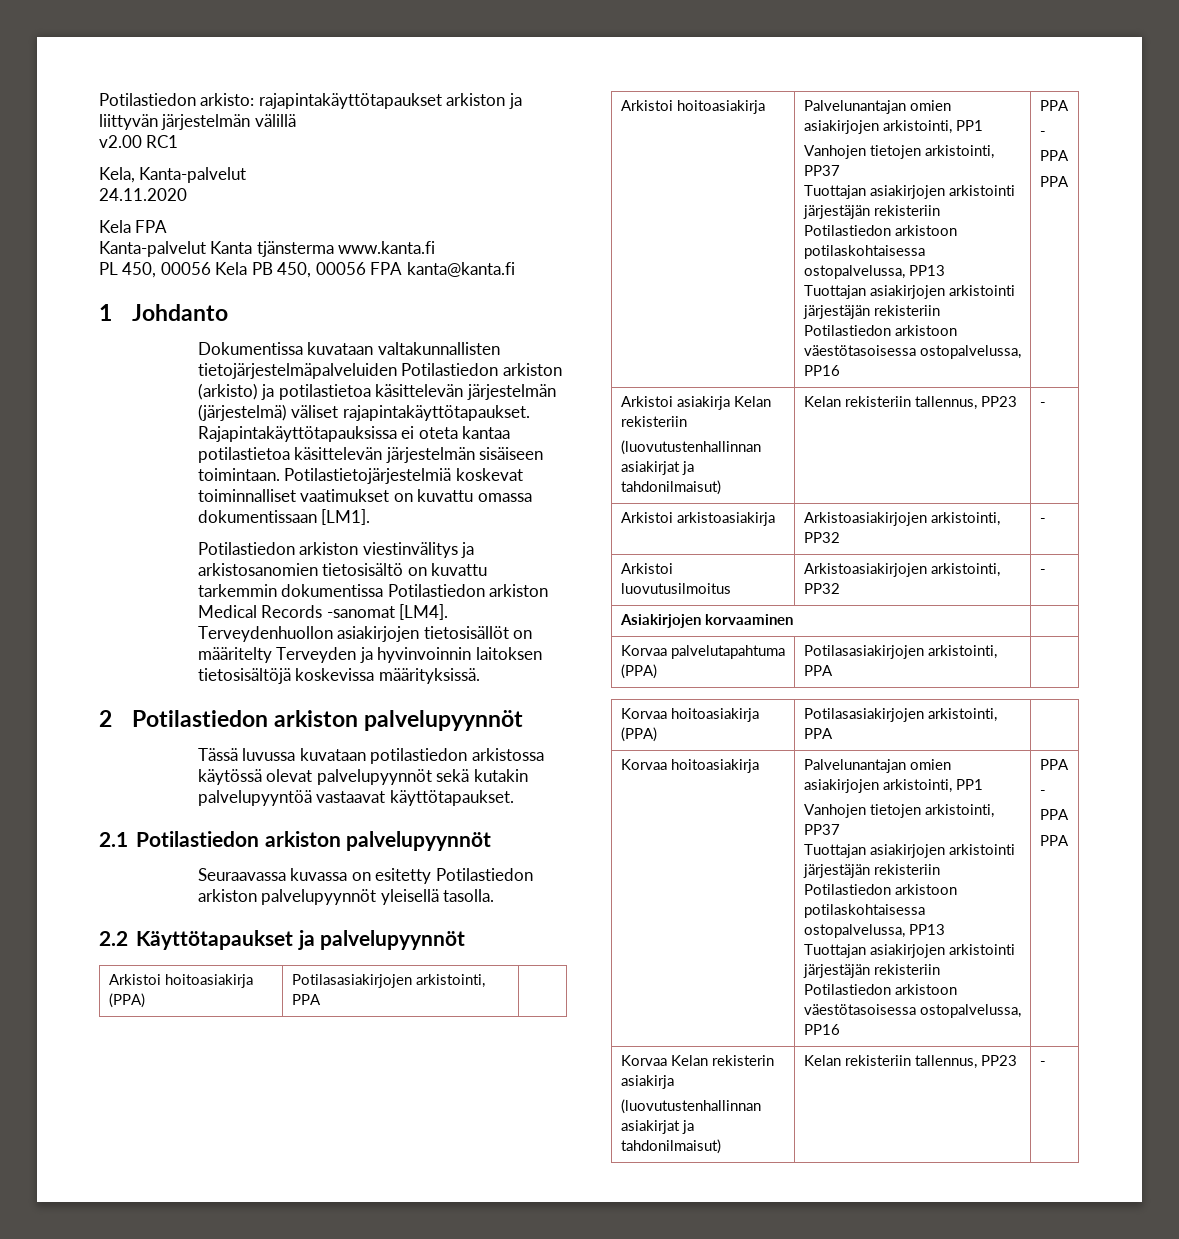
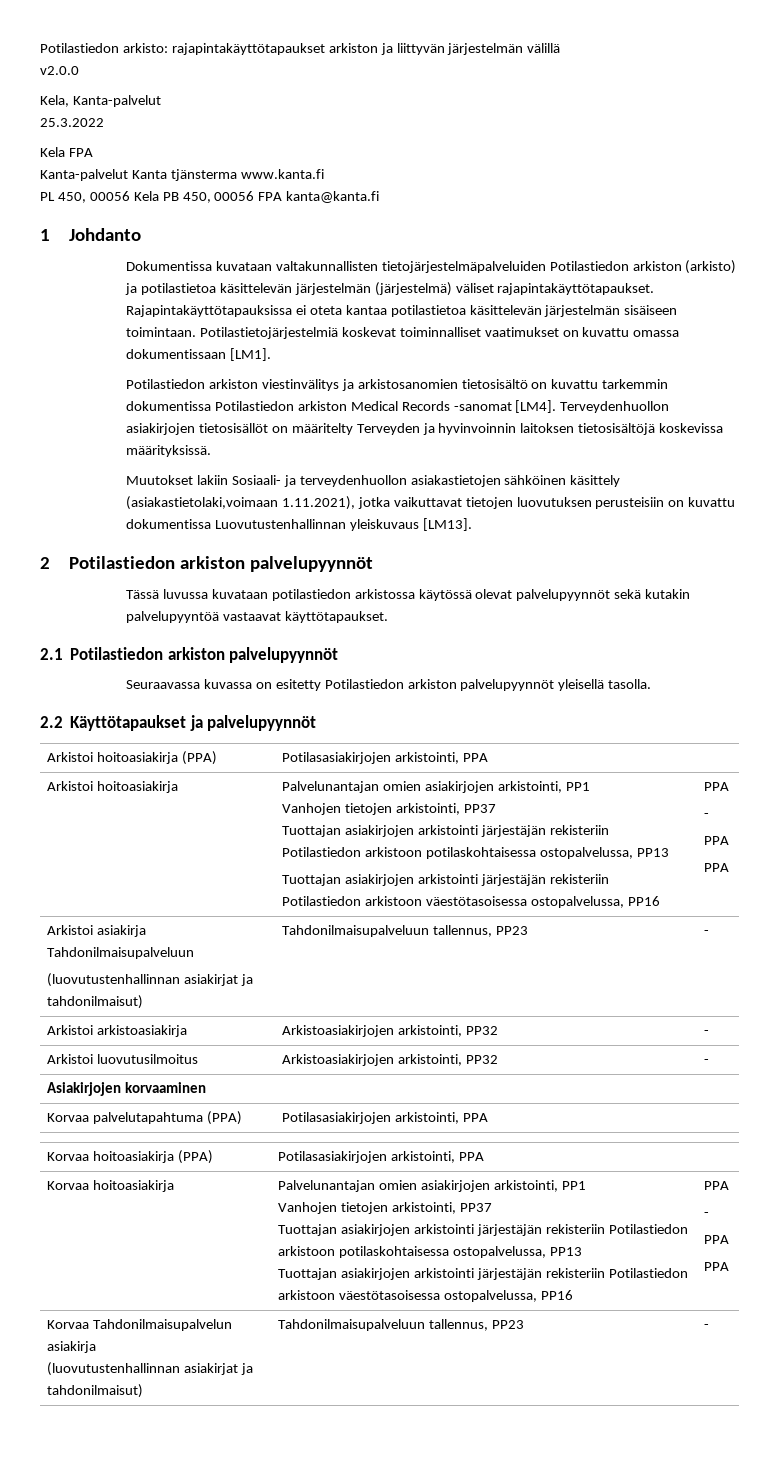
[99,135,179,148] v2.00 RC1 -> [40,66,79,75] v2.0.0
[99,188,187,201] 24.11.2020 -> [40,118,104,127] 25.3.2022
(480, 676) none -> [125,475,621,487] [125,496,736,510] [125,518,472,531] // Muutokset lakiin Sosiaali- ja terveydenhuollon asiakastietojen sähköinen käsittely (asiakastietolaki,voimaan 1.11.2021), jotka vaikuttavat tietojen luovutuksen perusteisiin on kuvattu dokumentissa Luovutustenhallinnan yleiskuvaus [LM13].
[734,396,772,407] [620,416,687,427] [620,440,761,455] [620,461,695,475] [620,480,721,495] [803,396,912,407] Kelan rekisteriin // (luovutustenhallinnan asiakirjat ja tahdonilmaisut) | Kelan rekisteriin -> [47,947,195,959] [47,973,254,987] [47,995,144,1009] [282,925,430,937] Tahdonilmaisupalveluun // (luovutustenhallinnan asiakirjat ja tahdonilmaisut) | Tahdonilmaisupalveluun
[671,1055,775,1066] Kelan rekisterin -> [93,1319,233,1331] Tahdonilmaisupalvelun
[803,1055,912,1066] Kelan rekisteriin -> [278,1319,426,1331] Tahdonilmaisupalveluun

